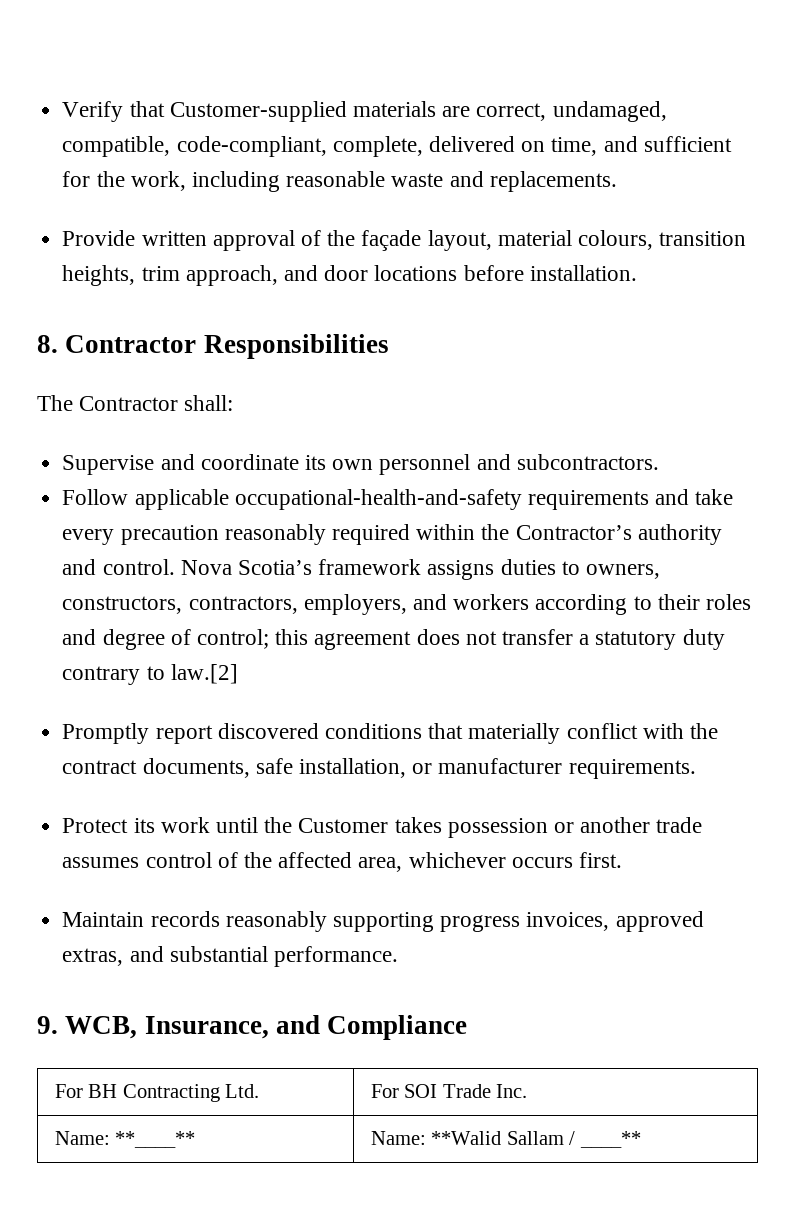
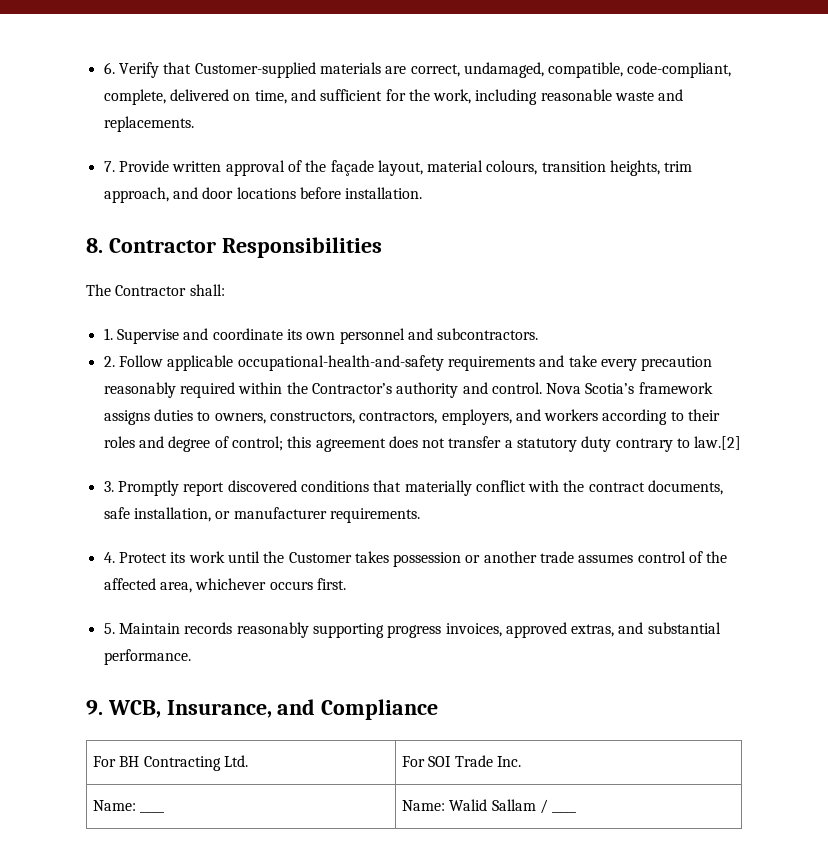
(62, 111) none -> [103,62,115,74] 6.
(617, 181) none -> [103,161,115,172] 7.
(234, 403) none -> [103,328,113,340] 1.
(659, 462) none -> [103,356,115,367] 2.
(238, 674) none -> [103,481,114,492] 3.
(696, 769) none -> [103,552,115,563] 4.
(622, 860) none -> [103,623,115,634] 5.
[115,1131,196,1148] [370,1131,502,1145] **____** | Name: **Walid -> [140,811,165,813] [402,799,488,811] ____ | Name: Walid
[579,1131,641,1148] ____** -> [552,811,577,813] ____

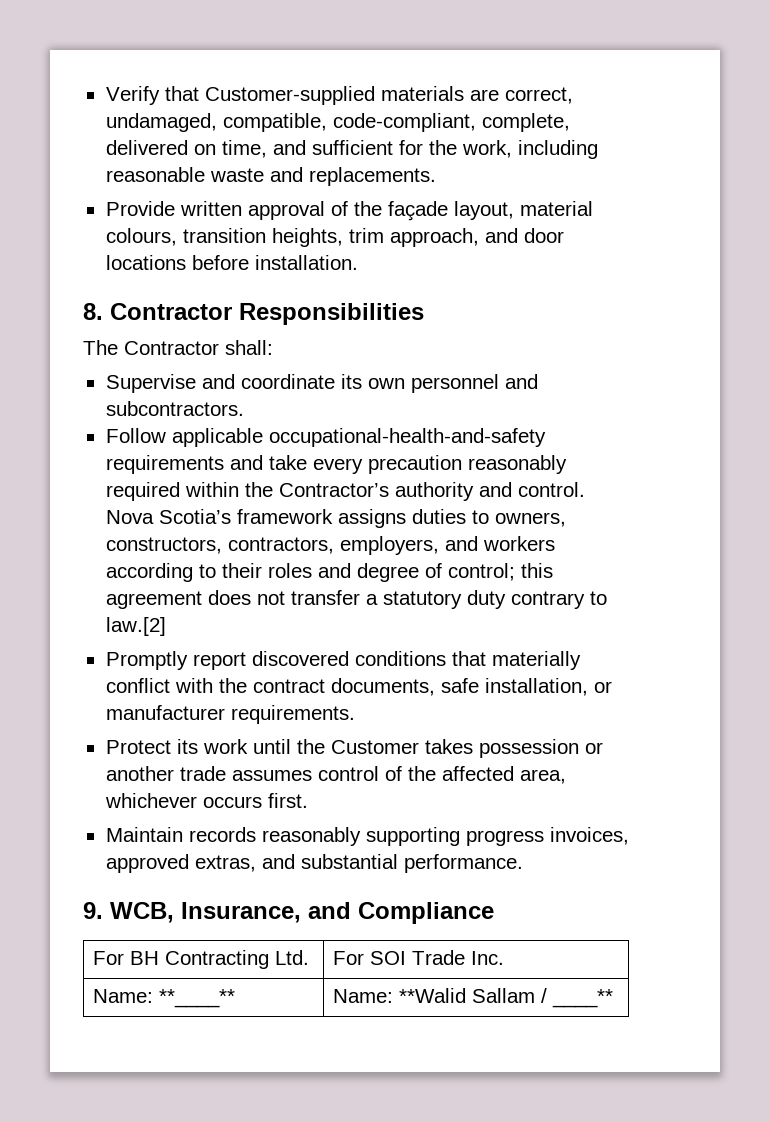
[103,62,115,74] 6. -> (105, 95) none
[103,161,115,172] 7. -> (436, 176) none
[103,328,113,340] 1. -> (273, 347) none
[103,356,115,367] 2. -> (244, 408) none
[103,481,114,492] 3. -> (166, 626) none
[103,552,115,563] 4. -> (355, 714) none
[103,623,115,634] 5. -> (308, 800) none
[140,811,165,813] [402,799,488,811] ____ | Name: Walid -> [158,989,235,1008] [332,988,466,1003] **____** | Name: **Walid
[552,811,577,813] ____ -> [551,989,613,1008] ____**

